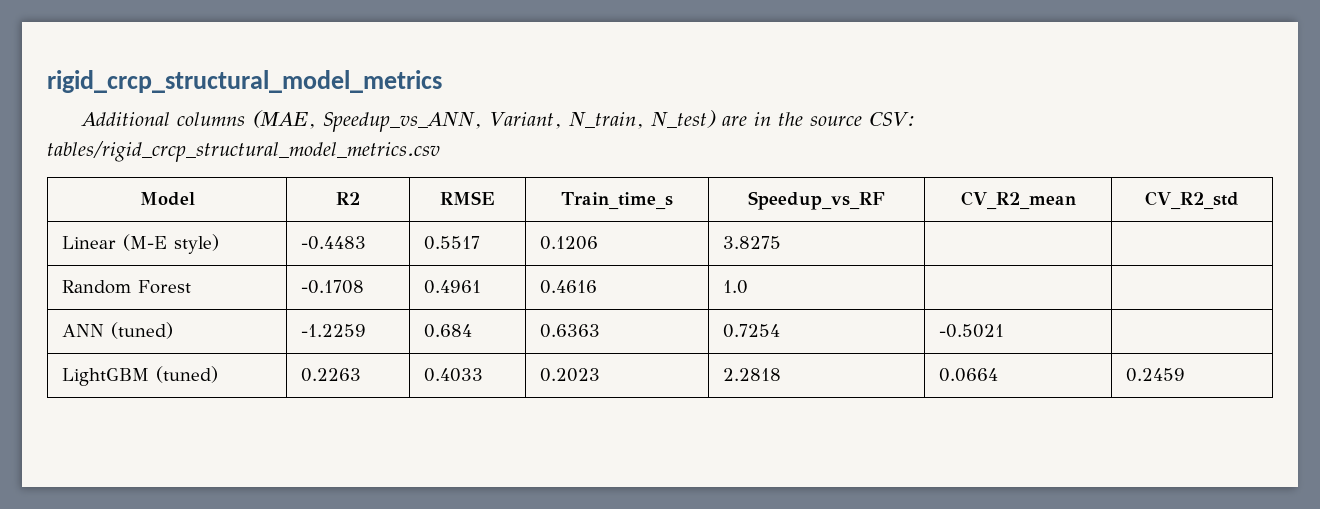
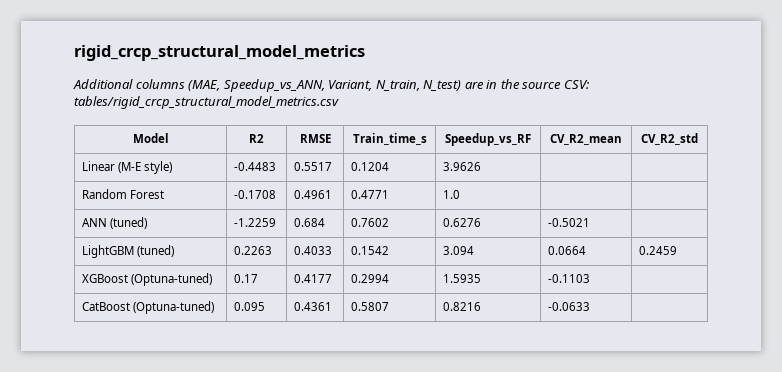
[539,236,598,250] [722,236,781,249] 0.1206 | 3.8275 -> [351,162,390,171] [443,162,482,171] 0.1204 | 3.9626
[539,280,597,294] 0.4616 -> [351,190,390,199] 0.4771
[539,324,600,338] [722,324,780,338] 0.6363 | 0.7254 -> [351,218,390,227] [443,218,482,227] 0.7602 | 0.6276
[539,368,600,382] [722,368,781,381] 0.2023 | 2.2818 -> [351,246,390,255] [443,246,475,255] 0.1542 | 3.094
(1185, 375) none -> [82,273,213,286] [234,274,259,283] [294,274,333,283] [351,274,390,283] [443,274,482,283] [548,274,591,283] [82,301,215,314] [234,302,266,311] [294,302,333,311] [351,302,390,311] [443,302,482,311] [548,302,591,311] // XGBoost (Optuna-tuned) | 0.17 | 0.4177 | 0.2994 | 1.5935 | -0.1103 | // CatBoost (Optuna-tuned) | 0.095 | 0.4361 | 0.5807 | 0.8216 | -0.0633 |

